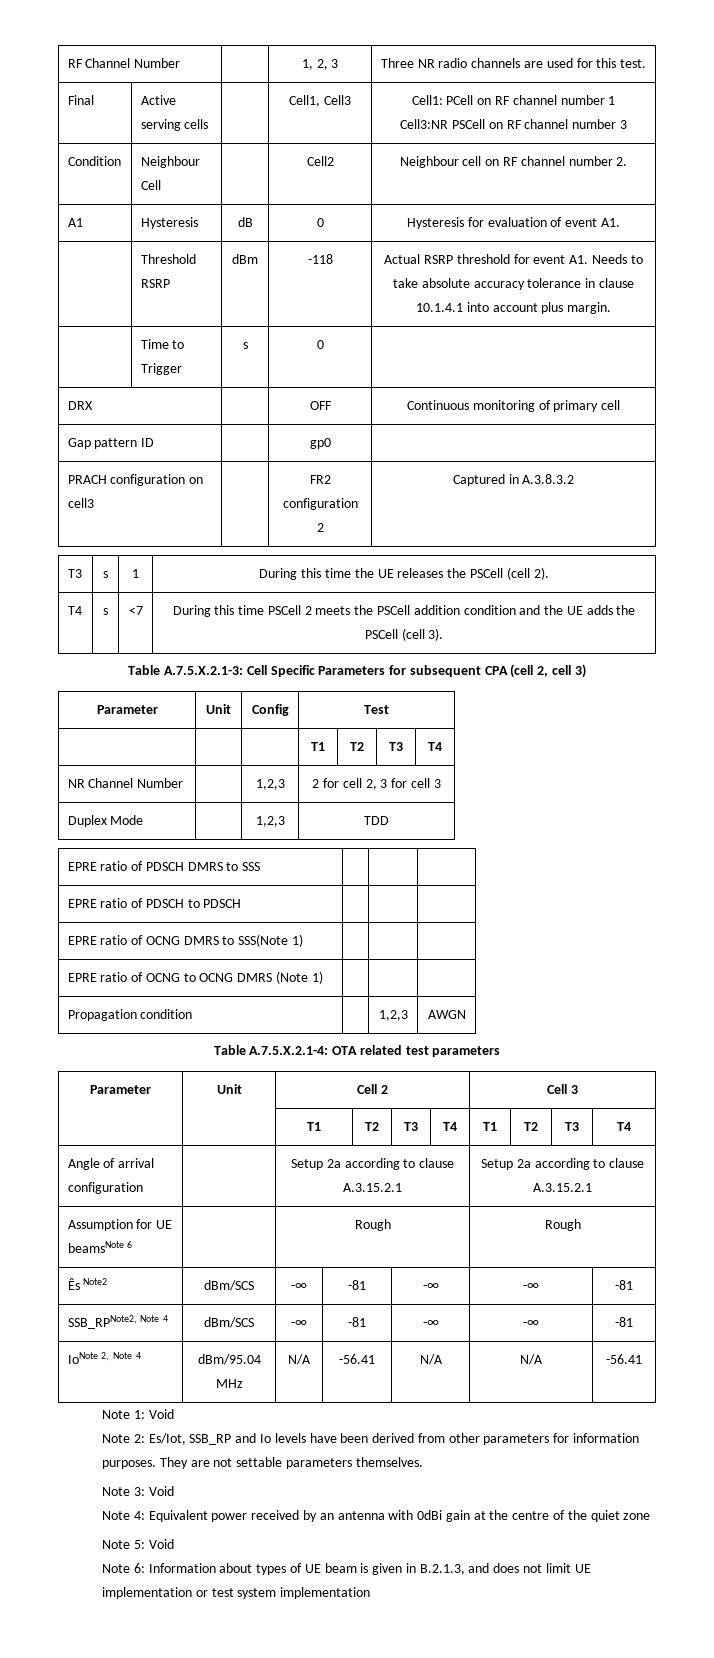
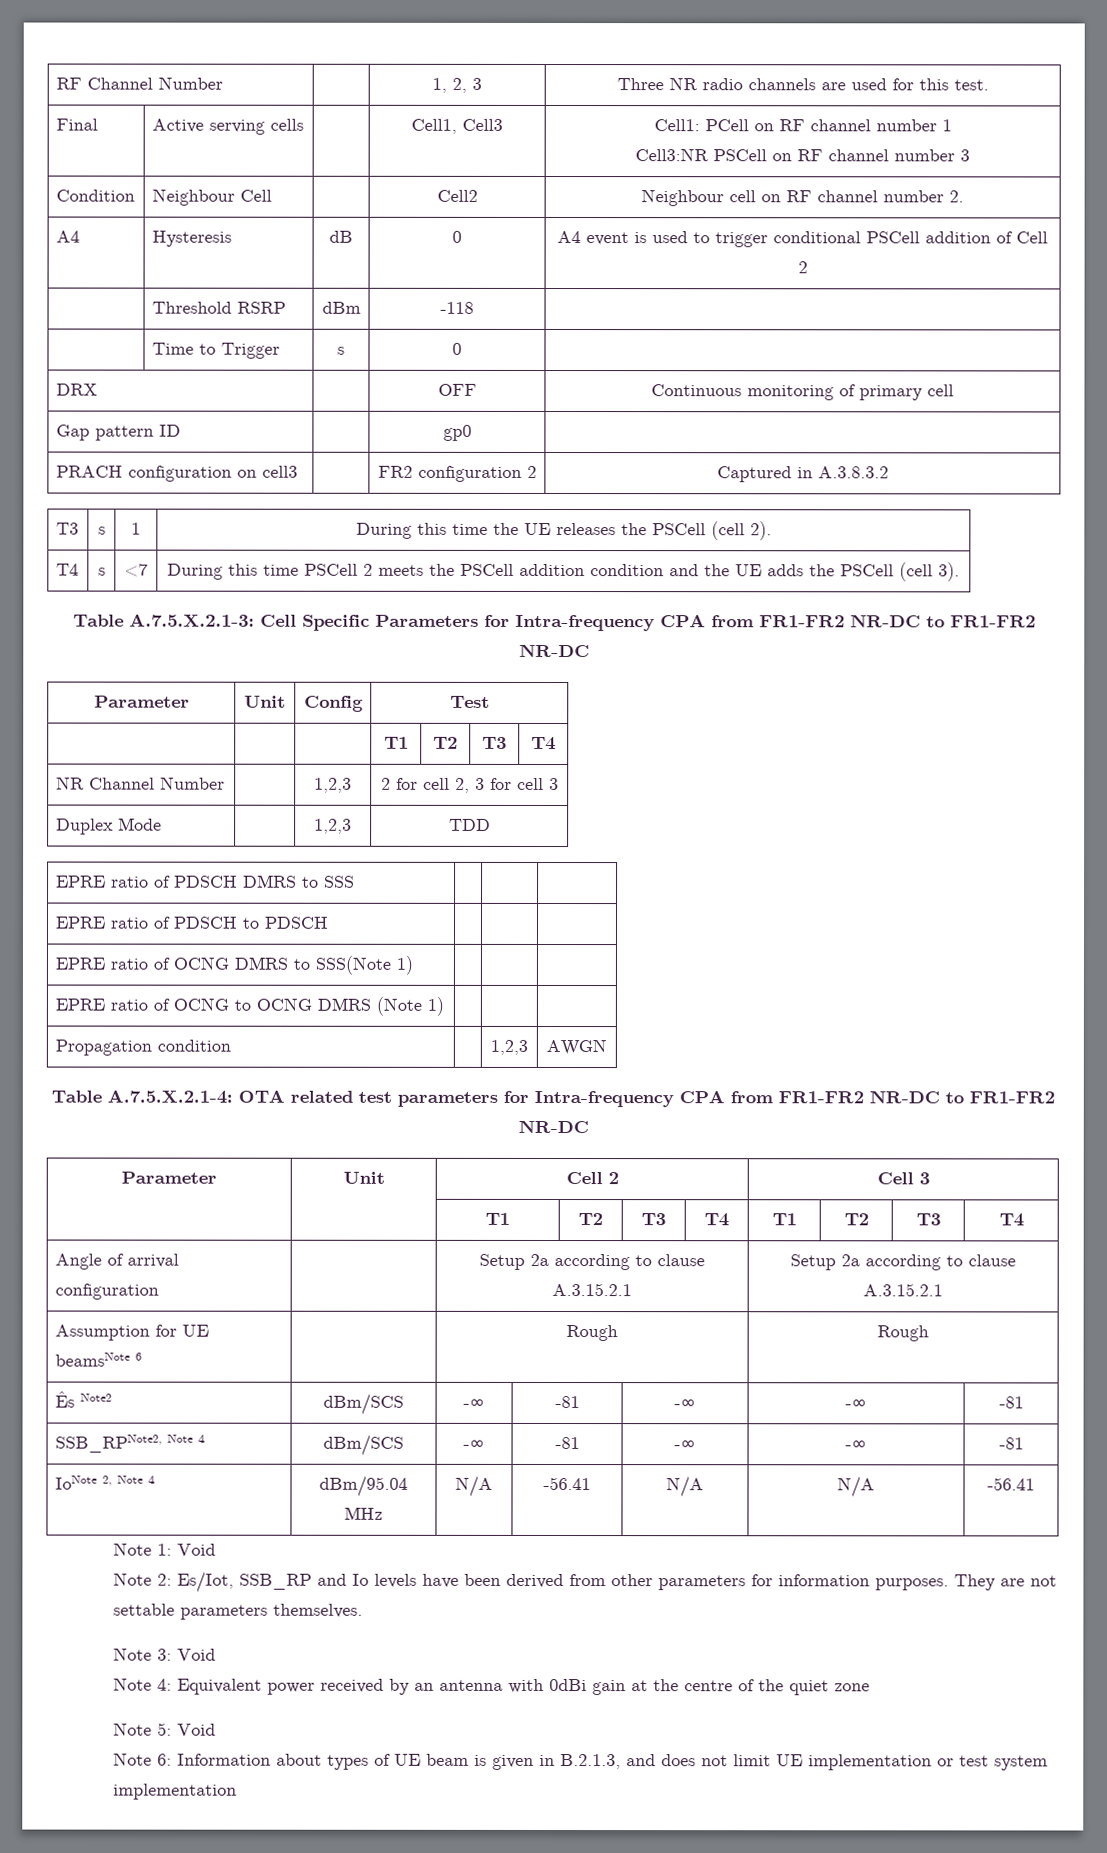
[67,218,83,227] A1 -> [55,230,80,243] A4
[407,217,620,229] [140,254,196,264] [140,279,170,288] [232,254,258,264] [307,254,333,264] [384,254,643,264] [393,278,634,290] [415,302,612,314] Hysteresis for evaluation of event A1. // | Threshold RSRP | dBm | -118 | Actual RSRP threshold for event A1. Needs to take absolute accuracy tolerance in clause 10.1.4.1 into account plus margin. -> [557,231,1048,248] [797,261,808,274] [151,301,286,314] [321,301,361,314] [440,301,474,314] A4 event is used to trigger conditional PSCell addition of Cell 2 // | Threshold RSRP | dBm | -118 |
[409,664,586,678] subsequent CPA (cell 2, cell 3) -> [514,614,1036,632] [518,643,590,658] Intra-frequency CPA from FR1-FR2 NR-DC to FR1-FR2 NR-DC
(501, 1051) none -> [503,1090,1055,1108] [517,1119,589,1134] for Intra-frequency CPA from FR1-FR2 NR-DC to FR1-FR2 NR-DC

